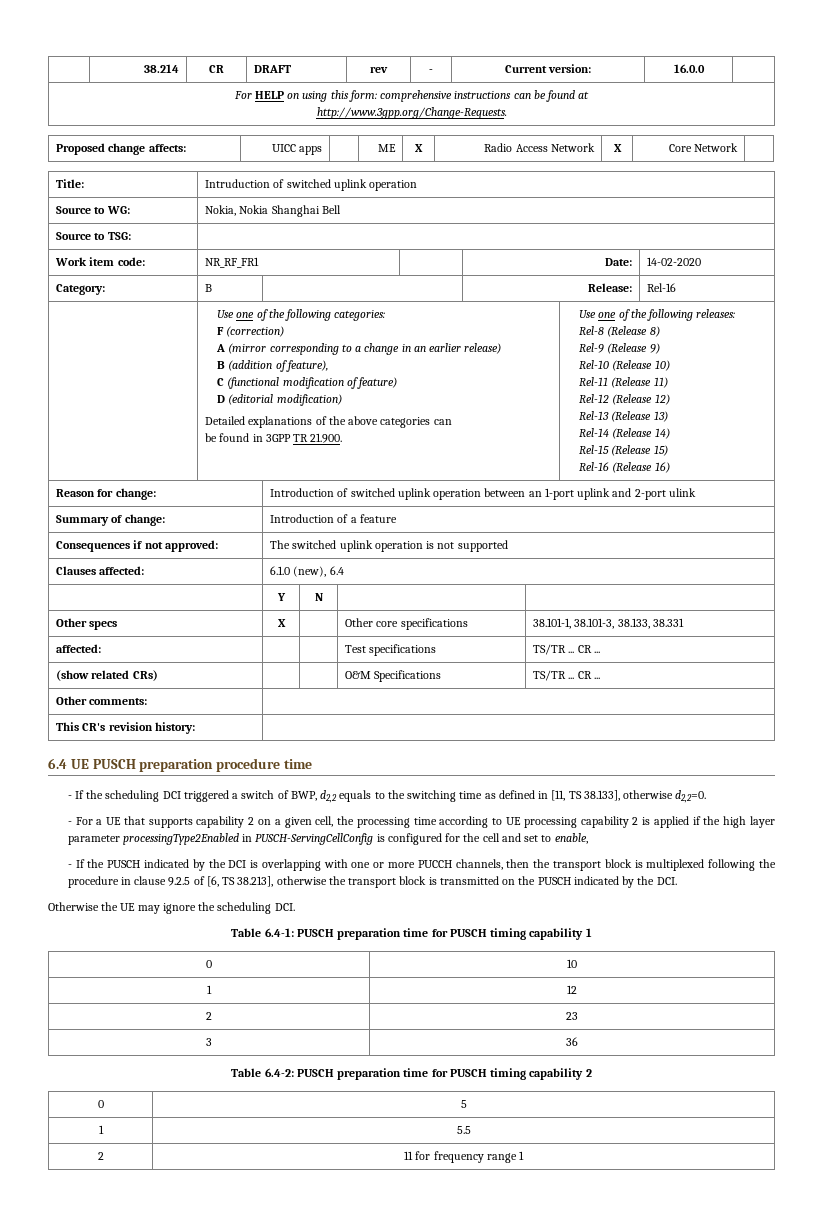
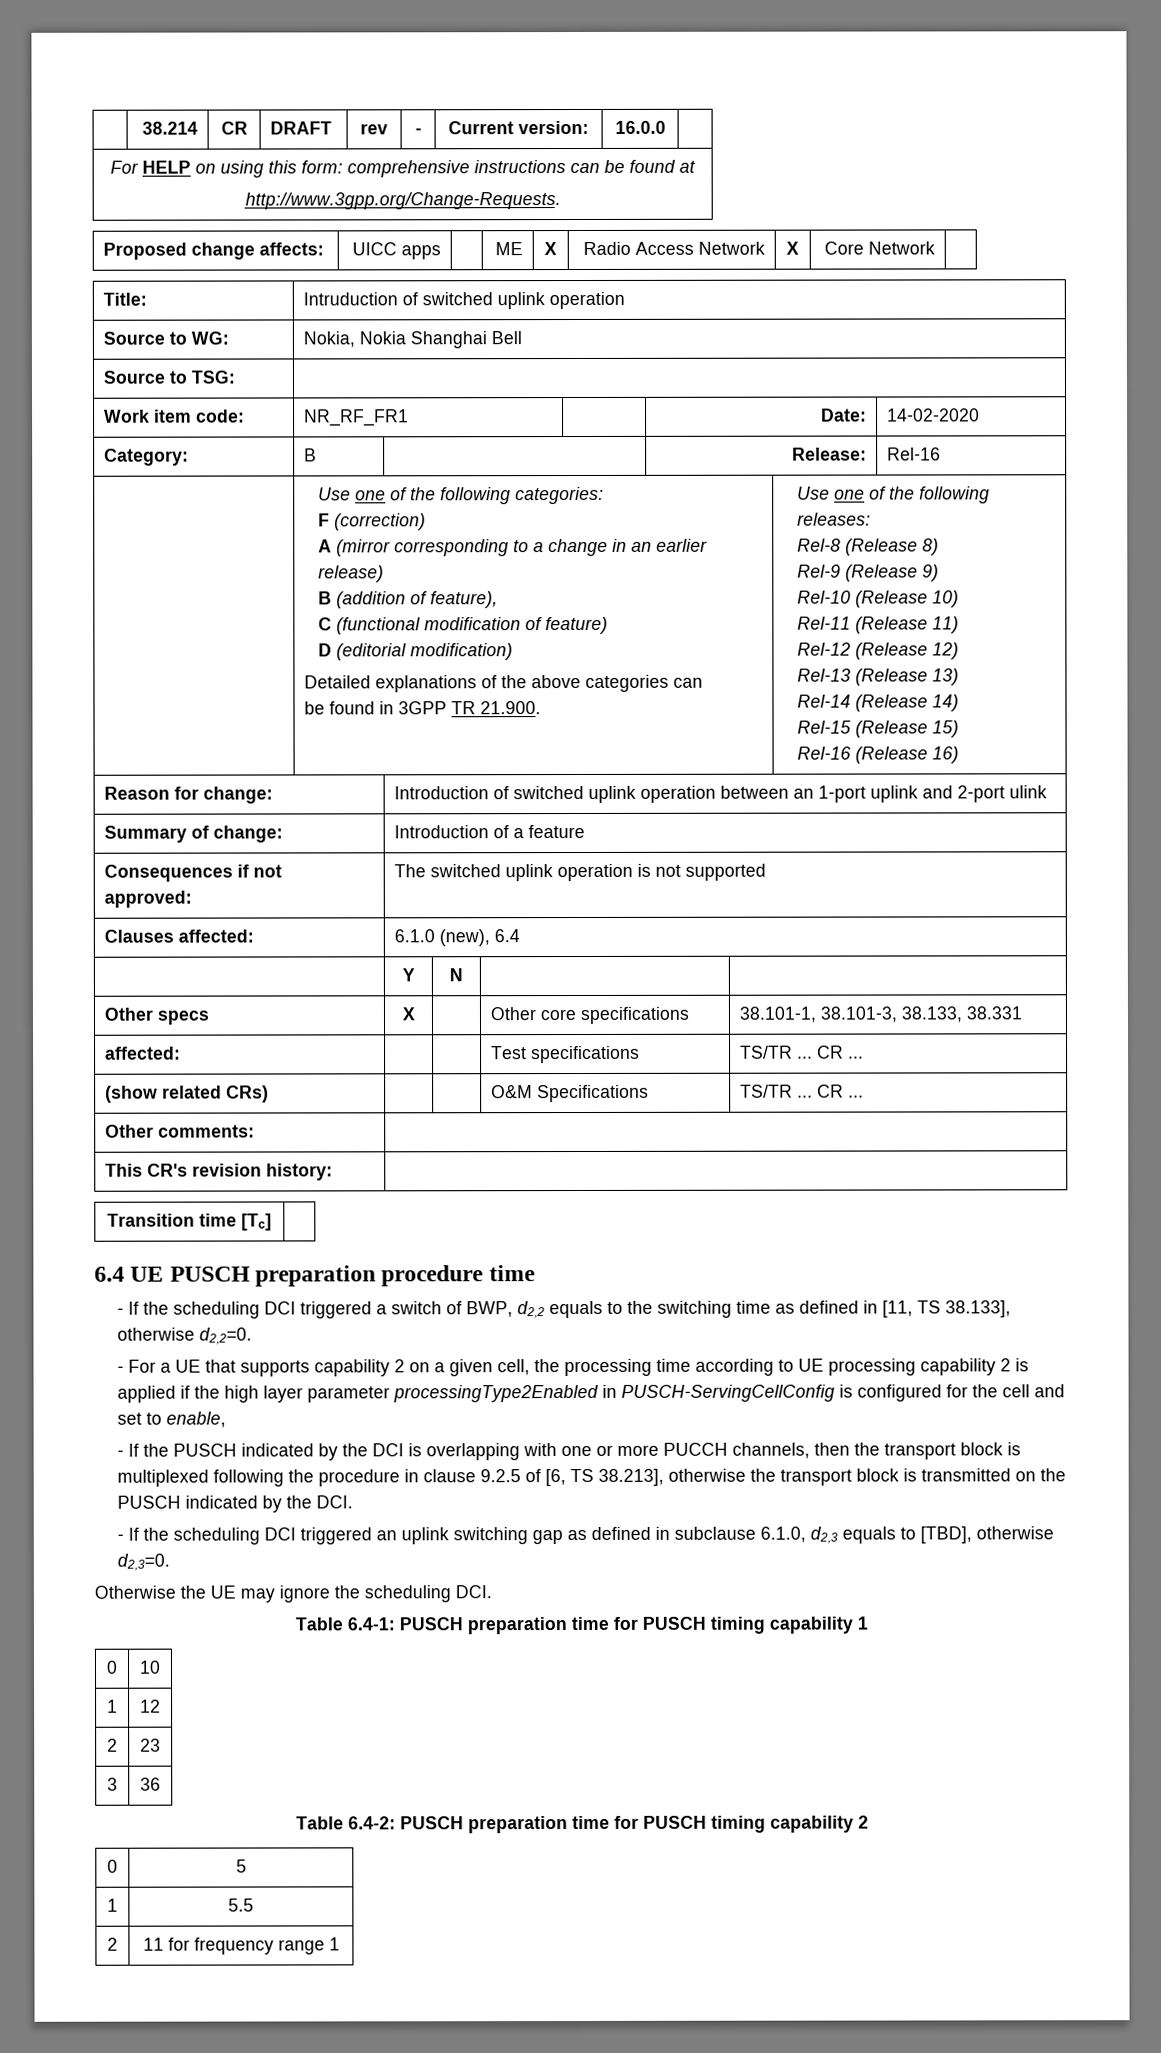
(195, 728) none -> [107,1213,272,1231] // Transition time [Tc] |
(677, 881) none -> [116,1526,1054,1545] [116,1553,170,1571] // - If the scheduling DCI triggered an uplink switching gap as defined in subclause 6.1.0, d2,3 equals to [TBD], otherwise d2,3=0.

